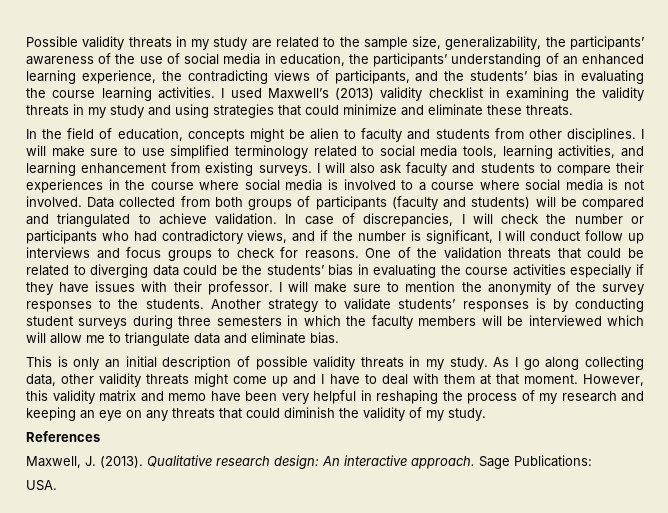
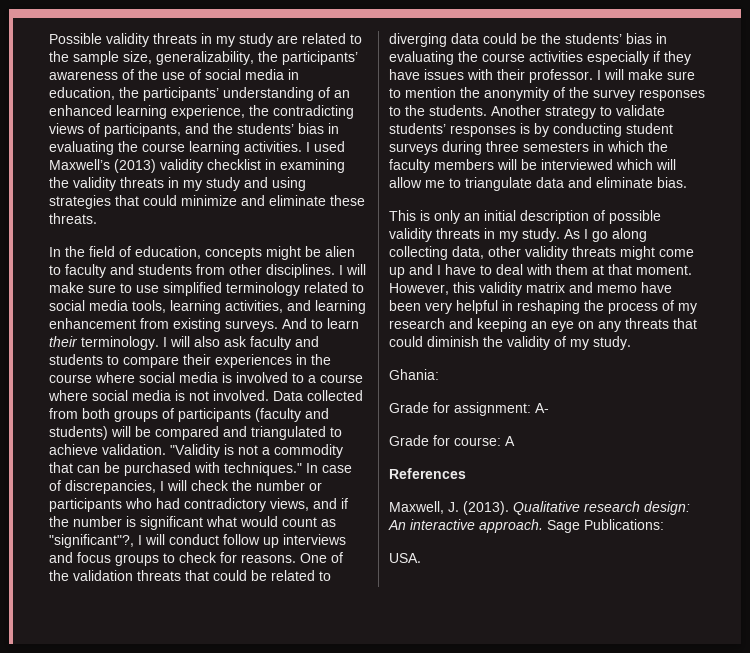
(312, 170) none -> [282,318,359,329] [49,336,159,350] And to learn their terminology.
(278, 219) none -> [170,444,343,458] [49,462,302,476] "Validity is not a commodity that can be purchased with techniques."
[425,230,493,244] significant, -> [140,516,336,530] [49,534,134,548] significant what would count as "significant"?,
(486, 414) none -> [389,369,439,380] [389,402,549,416] [389,435,515,446] // Ghania: // Grade for assignment: A- // Grade for course: A

